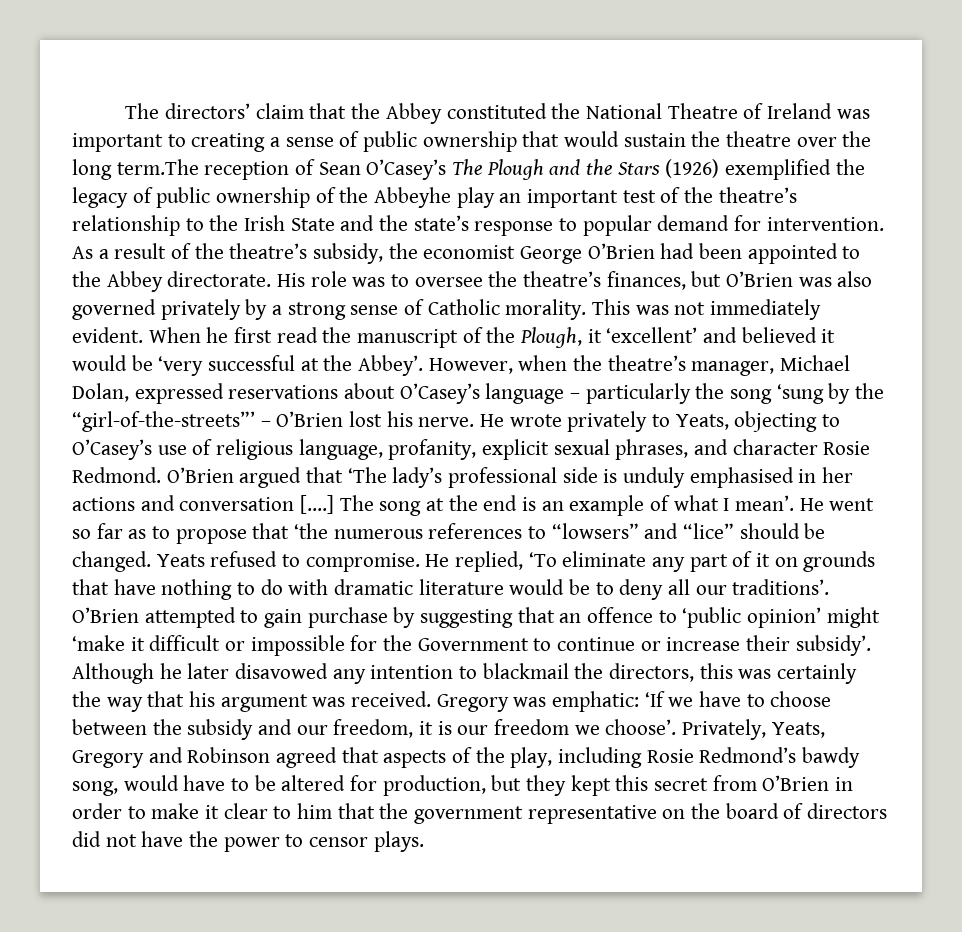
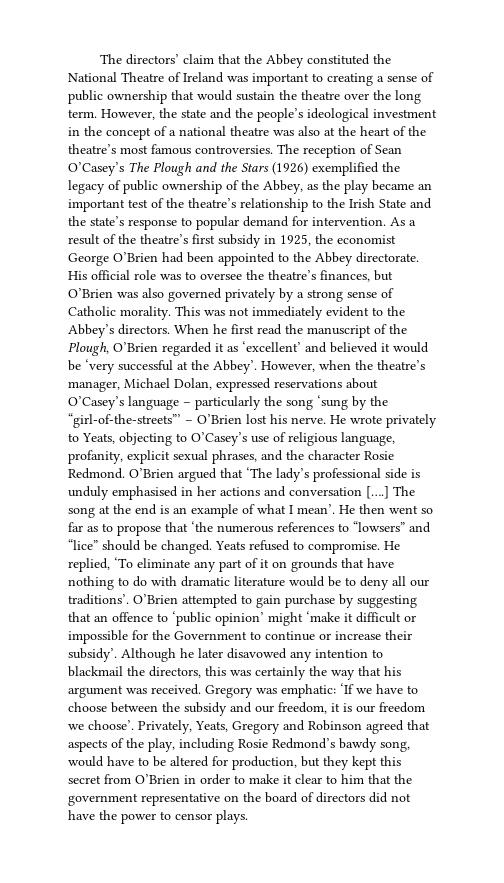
[116,159,199,175] term.The -> [68,108,437,122] [68,126,426,140] [68,144,299,155] term. However, the state and the people’s ideological investment in the concept of a national theatre was also at the heart of the theatre’s most famous controversies. The
[374,187,495,208] Abbeyhe play -> [263,180,414,194] Abbey, as the play became
[313,243,384,264] subsidy, -> [192,234,311,248] first subsidy in 1925,
(306, 280) none -> [91,270,130,280] official
[72,327,143,343] evident. -> [326,306,405,317] [68,324,170,338] evident to the Abbey’s directors.
[587,329,602,343] it -> [113,342,238,356] O’Brien regarded it as
(729, 447) none -> [286,450,304,460] the
(824, 504) none -> [359,504,385,514] then

